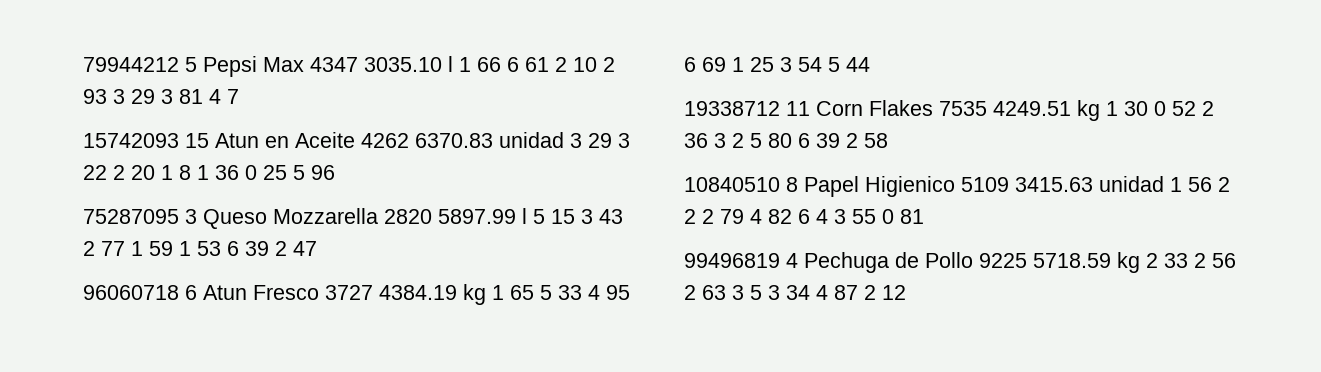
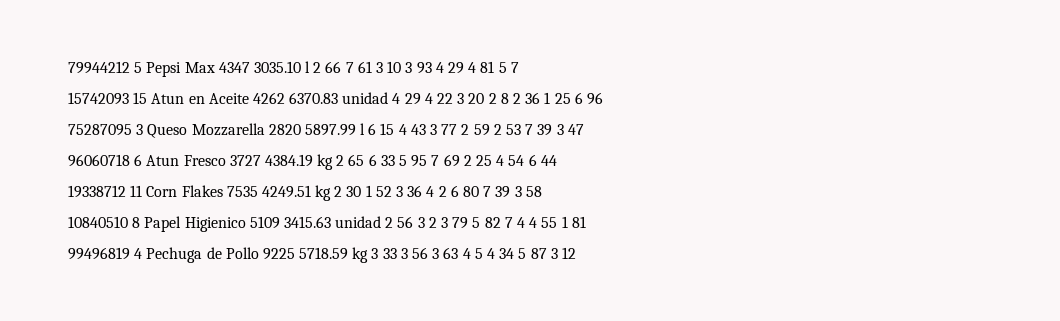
[459,57,615,72] [83,89,221,104] 1 66 6 61 2 10 2 93 3 29 3 81 4 -> [313,61,507,74] 2 66 7 61 3 10 3 93 4 29 4 81 5
[570,133,630,148] [83,165,305,180] 3 29 3 22 2 20 1 8 1 36 0 25 5 -> [392,92,583,105] 4 29 4 22 3 20 2 8 2 36 1 25 6
[533,209,623,224] [83,241,287,256] 5 15 3 43 2 77 1 59 1 53 6 39 2 -> [368,123,564,136] 6 15 4 43 3 77 2 59 2 53 7 39 3
[492,285,630,300] [684,57,840,72] 1 65 5 33 4 95 6 69 1 25 3 54 5 -> [336,154,537,167] 2 65 6 33 5 95 7 69 2 25 4 54 6
[1106,101,1214,116] [684,133,858,148] 1 30 0 52 2 36 3 2 5 80 6 39 2 -> [334,185,522,198] 2 30 1 52 3 36 4 2 6 80 7 39 3
[1170,177,1230,192] [684,209,894,224] 1 56 2 2 2 79 4 82 6 4 3 55 0 -> [385,216,568,229] 2 56 3 2 3 79 5 82 7 4 4 55 1
[1146,253,1236,268] [684,285,876,300] 2 33 2 56 2 63 3 5 3 34 4 87 2 -> [371,247,558,259] 3 33 3 56 3 63 4 5 4 34 5 87 3

